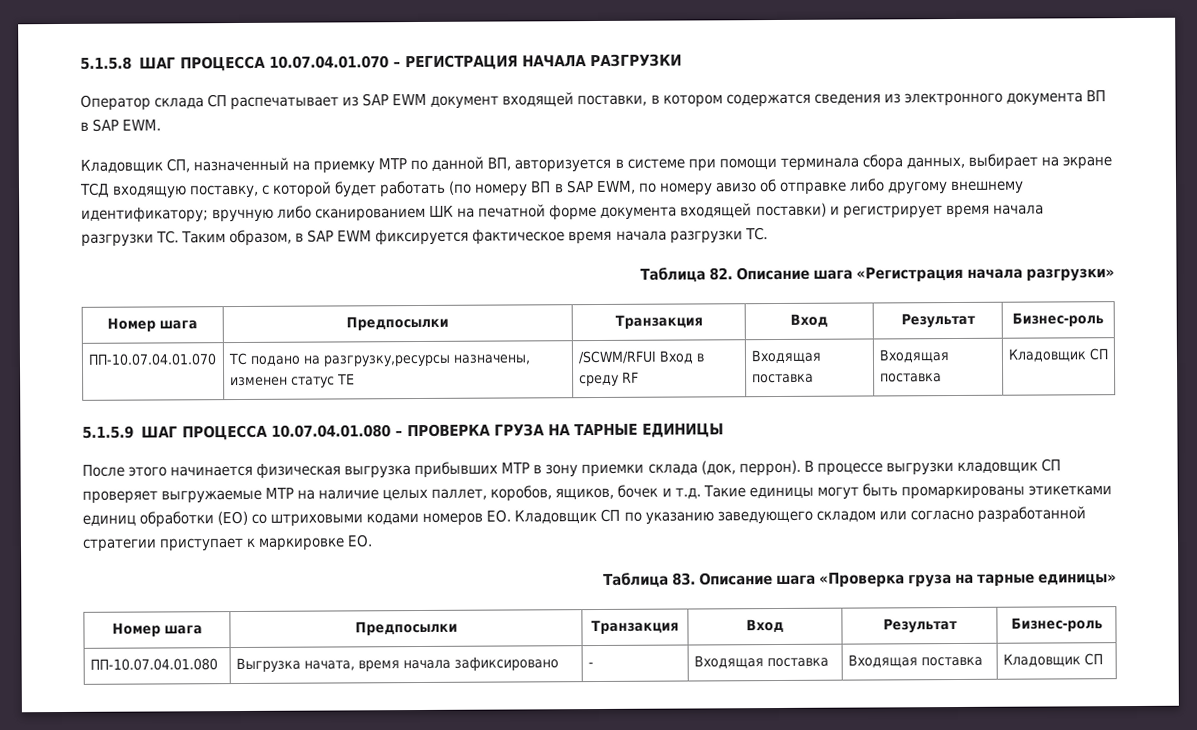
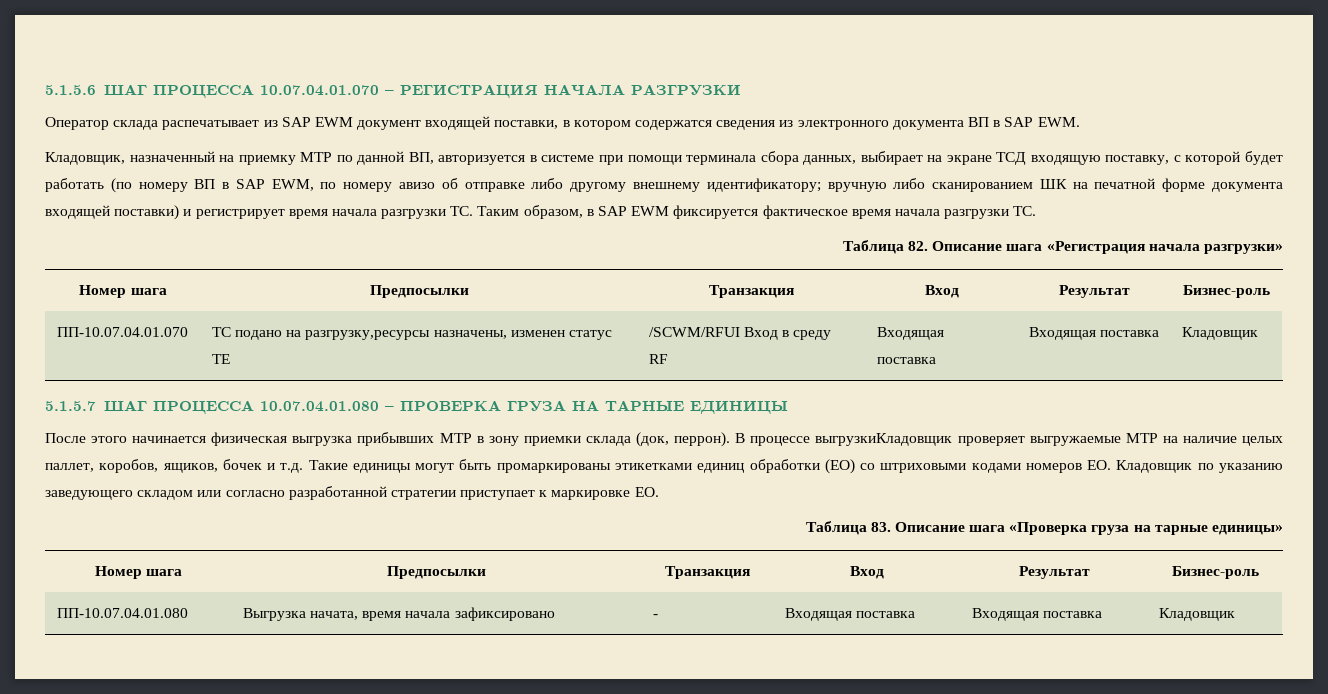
[80,56,132,70] 5.1.5.8 -> [45,85,96,95] 5.1.5.6
[207,94,228,108] СП -> (159, 125) none
[80,158,191,174] Кладовщик СП, -> [45,152,125,165] Кладовщик,
[1088,348,1108,361] [82,425,134,439] СП // 5.1.5.9 -> [45,401,96,411] // 5.1.5.7
[885,458,1061,476] выгрузки кладовщик СП -> [815,433,953,446] выгрузкиКладовщик
[600,508,621,522] СП -> (1193, 466) none
[1083,653,1103,666] СП -> (1235, 614) none

